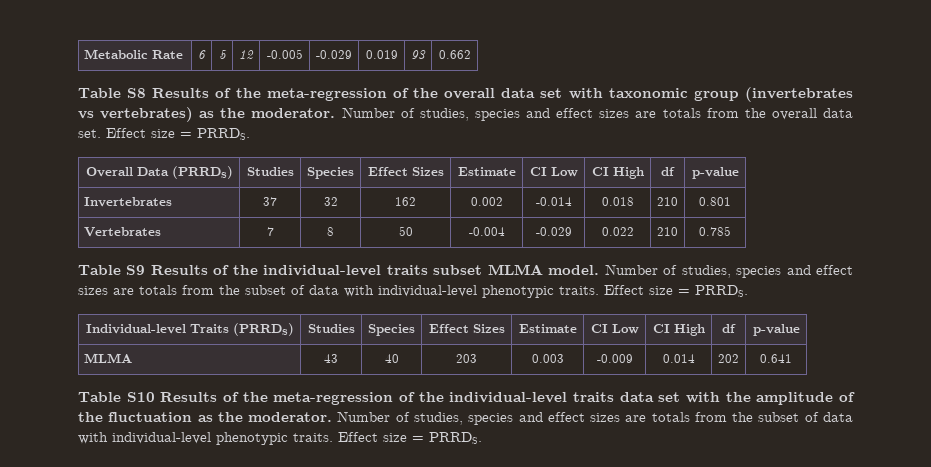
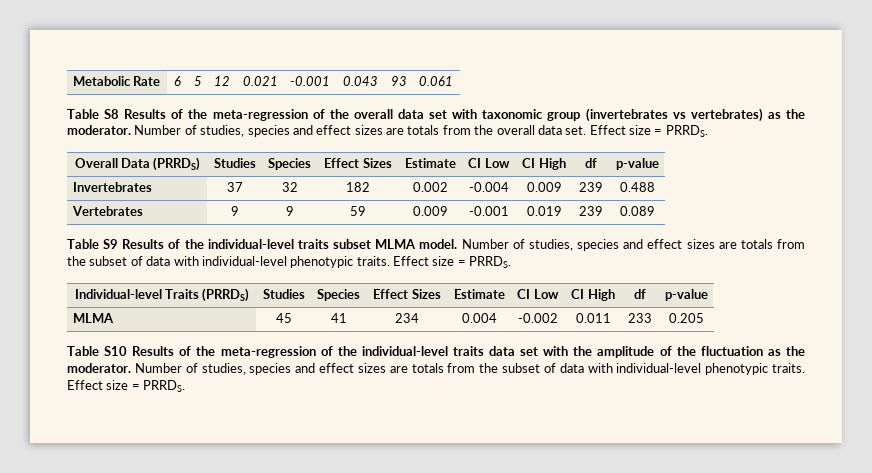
[266,49,303,59] [316,50,352,59] [365,50,398,59] -0.005 | -0.029 | 0.019 -> [242,76,278,86] [290,76,330,86] [343,76,378,86] 0.021 | -0.001 | 0.043
[438,50,471,59] 0.662 -> [419,76,453,86] 0.061
[395,197,416,206] 162 -> [346,182,370,192] 182
[535,197,572,206] [601,197,634,206] [657,197,678,206] [699,197,731,206] [84,227,162,237] [266,227,274,236] [327,227,334,236] [398,226,413,236] [468,227,505,236] [535,227,572,236] [601,227,634,236] [657,227,678,236] [699,226,731,236] -0.014 | 0.018 | 210 | 0.801 // Vertebrates | 7 | 8 | 50 | -0.004 | -0.029 | 0.022 | 210 | 0.785 -> [468,182,509,192] [526,182,562,192] [579,182,603,192] [619,182,655,192] [71,206,143,216] [230,206,239,216] [285,206,294,216] [350,206,366,216] [412,206,448,216] [468,206,509,216] [526,206,562,216] [579,206,603,216] [619,206,655,216] -0.004 | 0.009 | 239 | 0.488 // Vertebrates | 9 | 9 | 59 | 0.009 | -0.001 | 0.019 | 239 | 0.089
[324,354,338,363] [384,354,399,363] [456,354,477,363] [531,354,564,363] [596,354,633,363] [662,354,695,363] [718,354,739,363] [760,354,792,363] 43 | 40 | 203 | 0.003 | -0.009 | 0.014 | 202 | 0.641 -> [275,313,292,323] [330,313,347,323] [395,313,419,323] [461,313,497,323] [517,313,558,323] [575,313,611,323] [628,313,652,323] [668,313,704,323] 45 | 41 | 234 | 0.004 | -0.002 | 0.011 | 233 | 0.205

